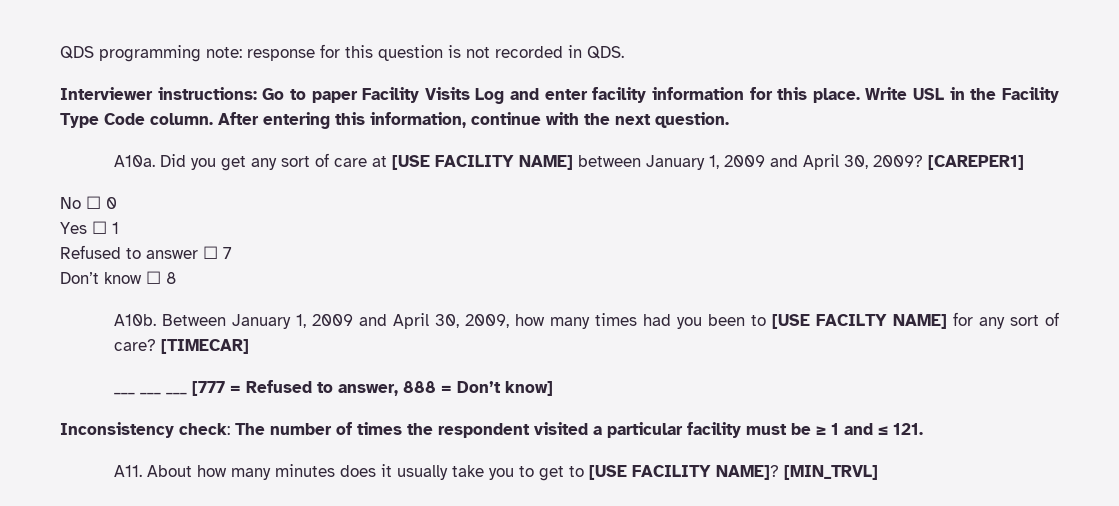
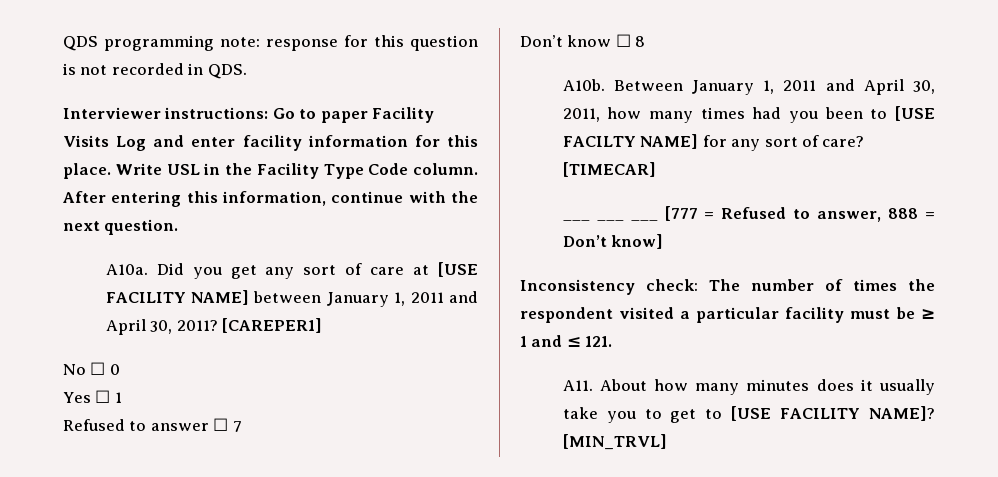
[723,154,923,170] 2009 and April 30, 2009? -> [410,291,478,303] [105,319,218,335] 2011 and April 30, 2011?
[311,313,509,329] 2009 and April 30, 2009, -> [783,79,935,95] [562,108,600,122] 2011 and April 30, 2011,

